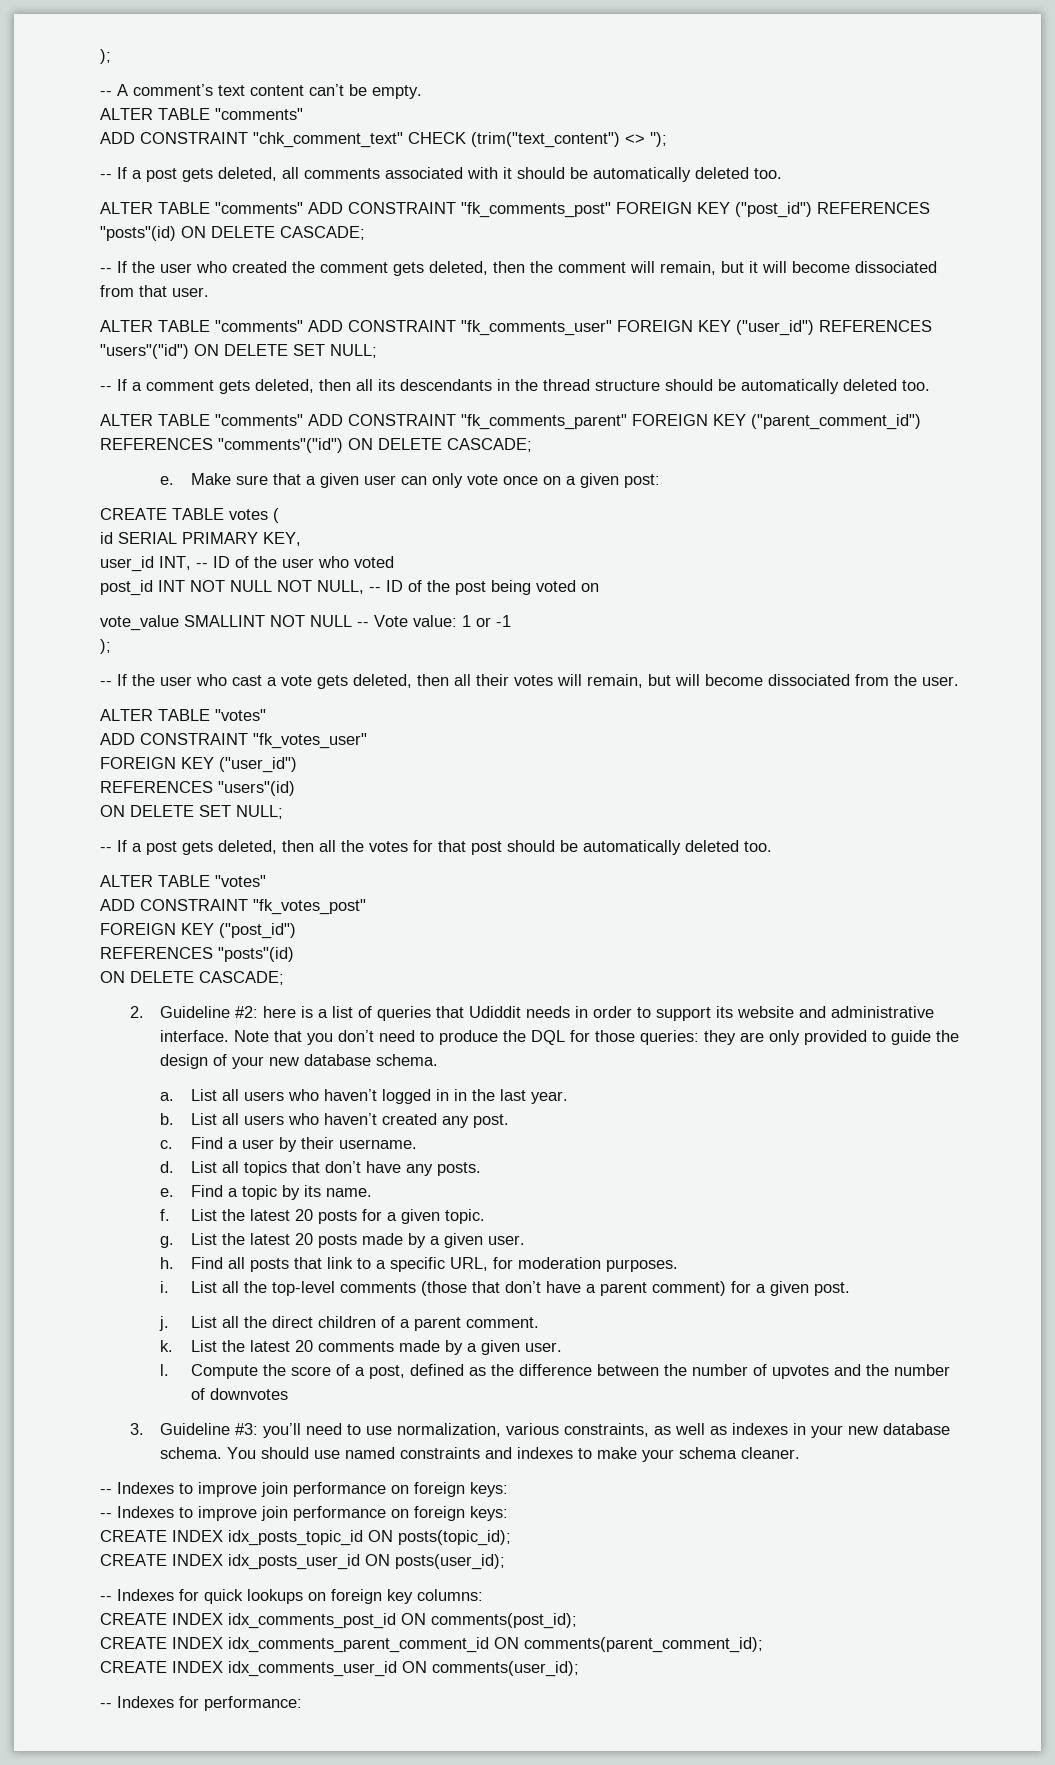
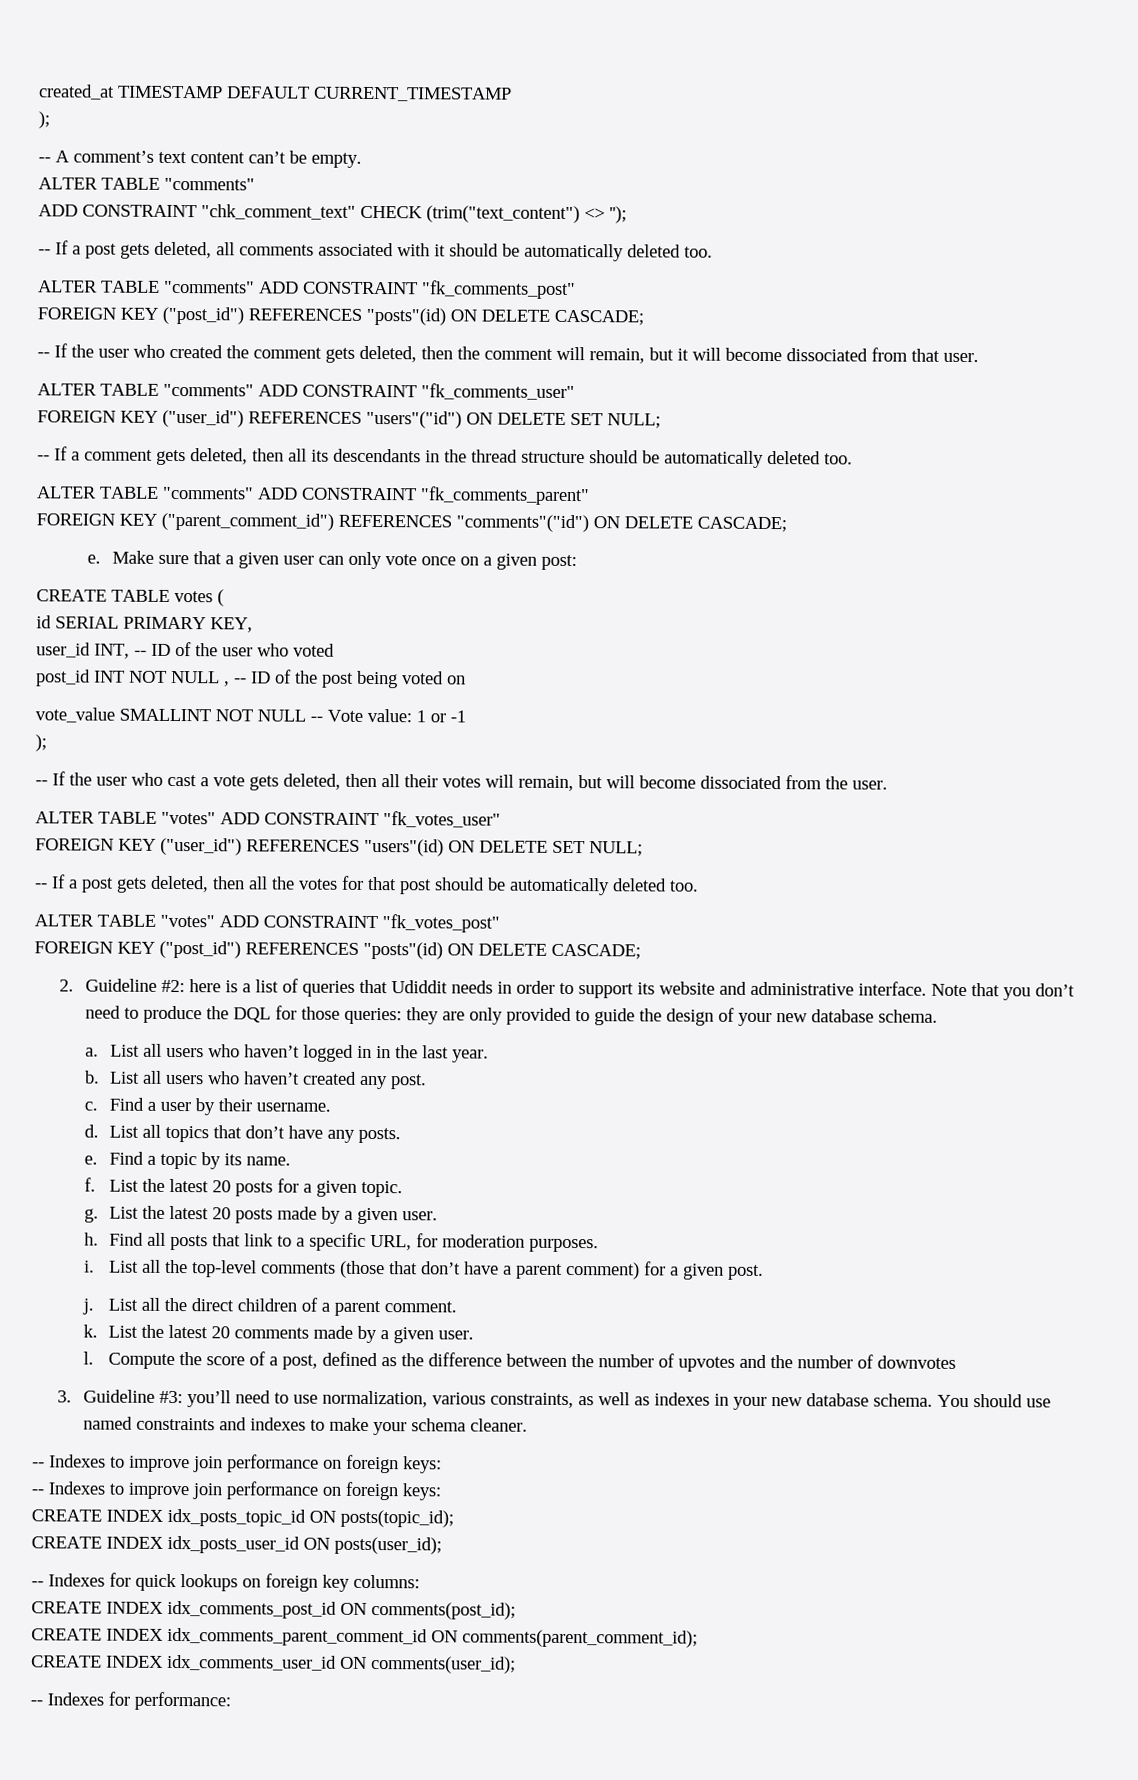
(100, 56) none -> [38,84,512,102] created_at TIMESTAMP DEFAULT CURRENT_TIMESTAMP //
(611, 210) none -> (576, 290) //
(612, 328) none -> (575, 392) //
(627, 422) none -> (590, 496) //
[277,580,364,594] NOT NULL, -> [224,681,230,687] ,
(266, 715) // -> (216, 818) none
(297, 765) // -> (242, 846) none
(295, 788) // -> (444, 847) none
(266, 881) // -> (215, 921) none
[100,947,294,962] // REFERENCES "posts"(id) // -> [245,941,443,960] REFERENCES "posts"(id)

